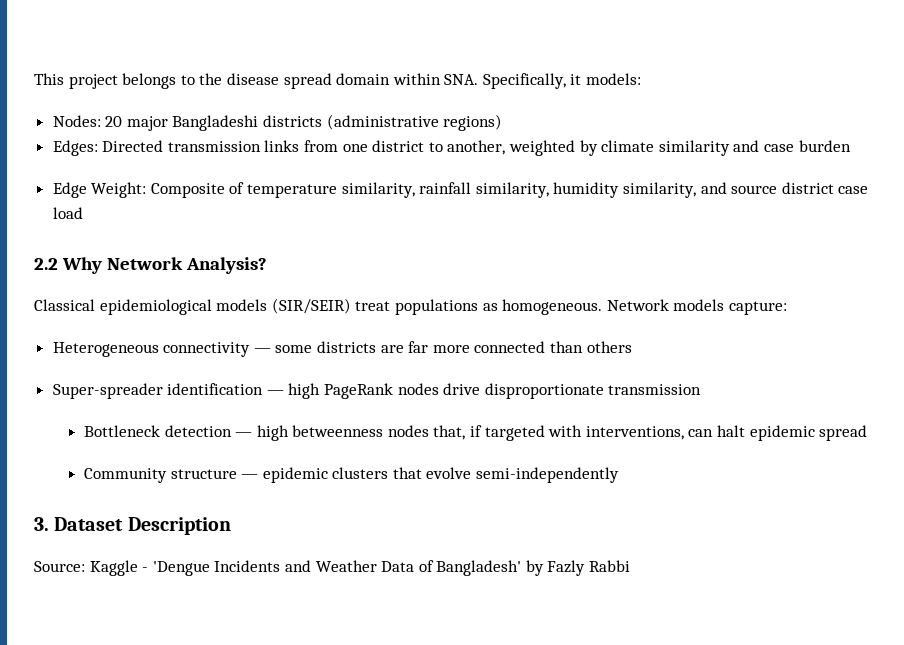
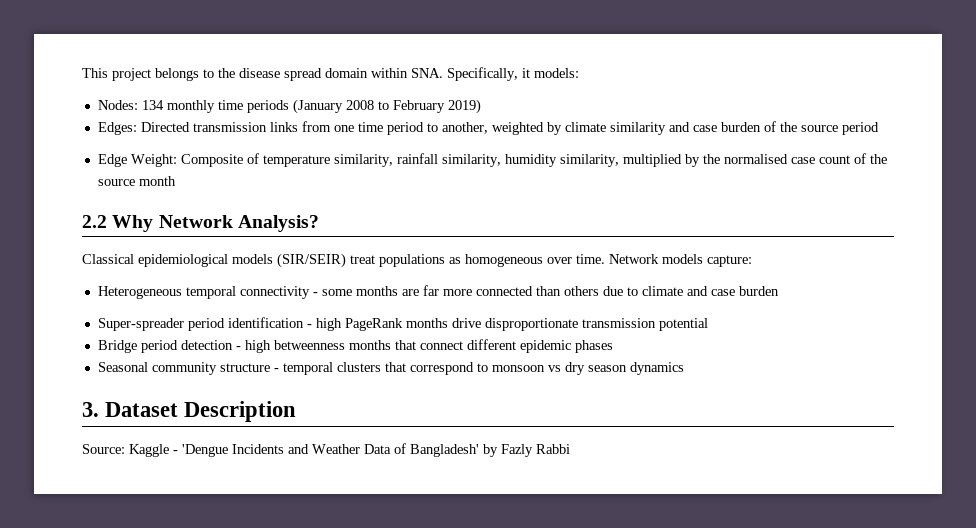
[105,114,503,131] 20 major Bangladeshi districts (administrative regions) -> [141,99,481,114] 134 monthly time periods (January 2008 to February 2019)
[372,140,425,152] district -> [357,122,424,135] time period
(851, 146) none -> [763,121,879,135] of the source period
[700,182,869,194] [52,207,83,219] and source district case load -> [622,153,887,167] [97,176,176,186] multiplied by the normalised case count of the source month
[502,299,603,315] homogeneous. -> [465,254,605,267] homogeneous over time.
[163,341,377,357] connectivity — some districts -> [185,286,398,299] temporal connectivity - some months
[52,383,284,399] // Super-spreader identification — -> [602,286,779,296] [97,317,312,331] due to climate and case burden // Super-spreader period identification -
[397,383,439,395] nodes -> [405,318,448,328] months
[83,425,868,441] [83,467,620,483] // Bottleneck detection — high betweenness nodes that, if targeted with interventions, can halt epidemic spread // Community structure — epidemic clusters that evolve semi-independently -> [658,318,708,331] [97,339,613,353] [97,362,684,375] potential // Bridge period detection - high betweenness months that connect different epidemic phases // Seasonal community structure - temporal clusters that correspond to monsoon vs dry season dynamics

